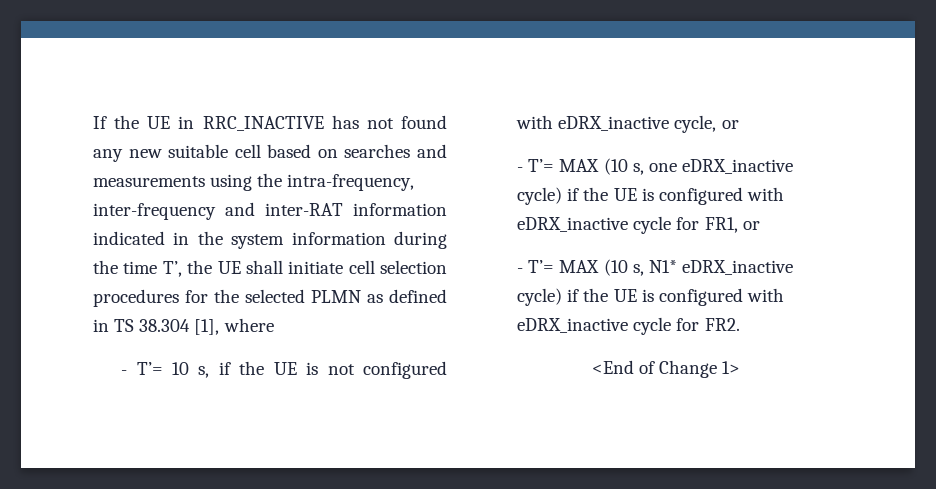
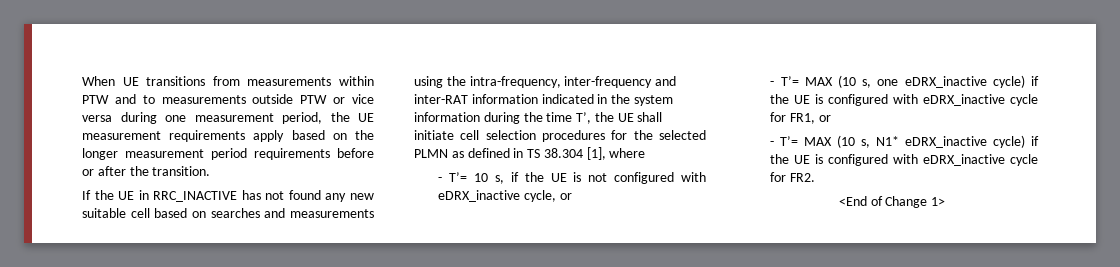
(93, 122) none -> [82,76,374,86] [82,94,374,104] [82,112,374,124] [82,130,375,142] [82,148,374,160] [82,166,211,176] When UE transitions from measurements within PTW and to measurements outside PTW or vice versa during one measurement period, the UE measurement requirements apply based on the longer measurement period requirements before or after the transition. //

